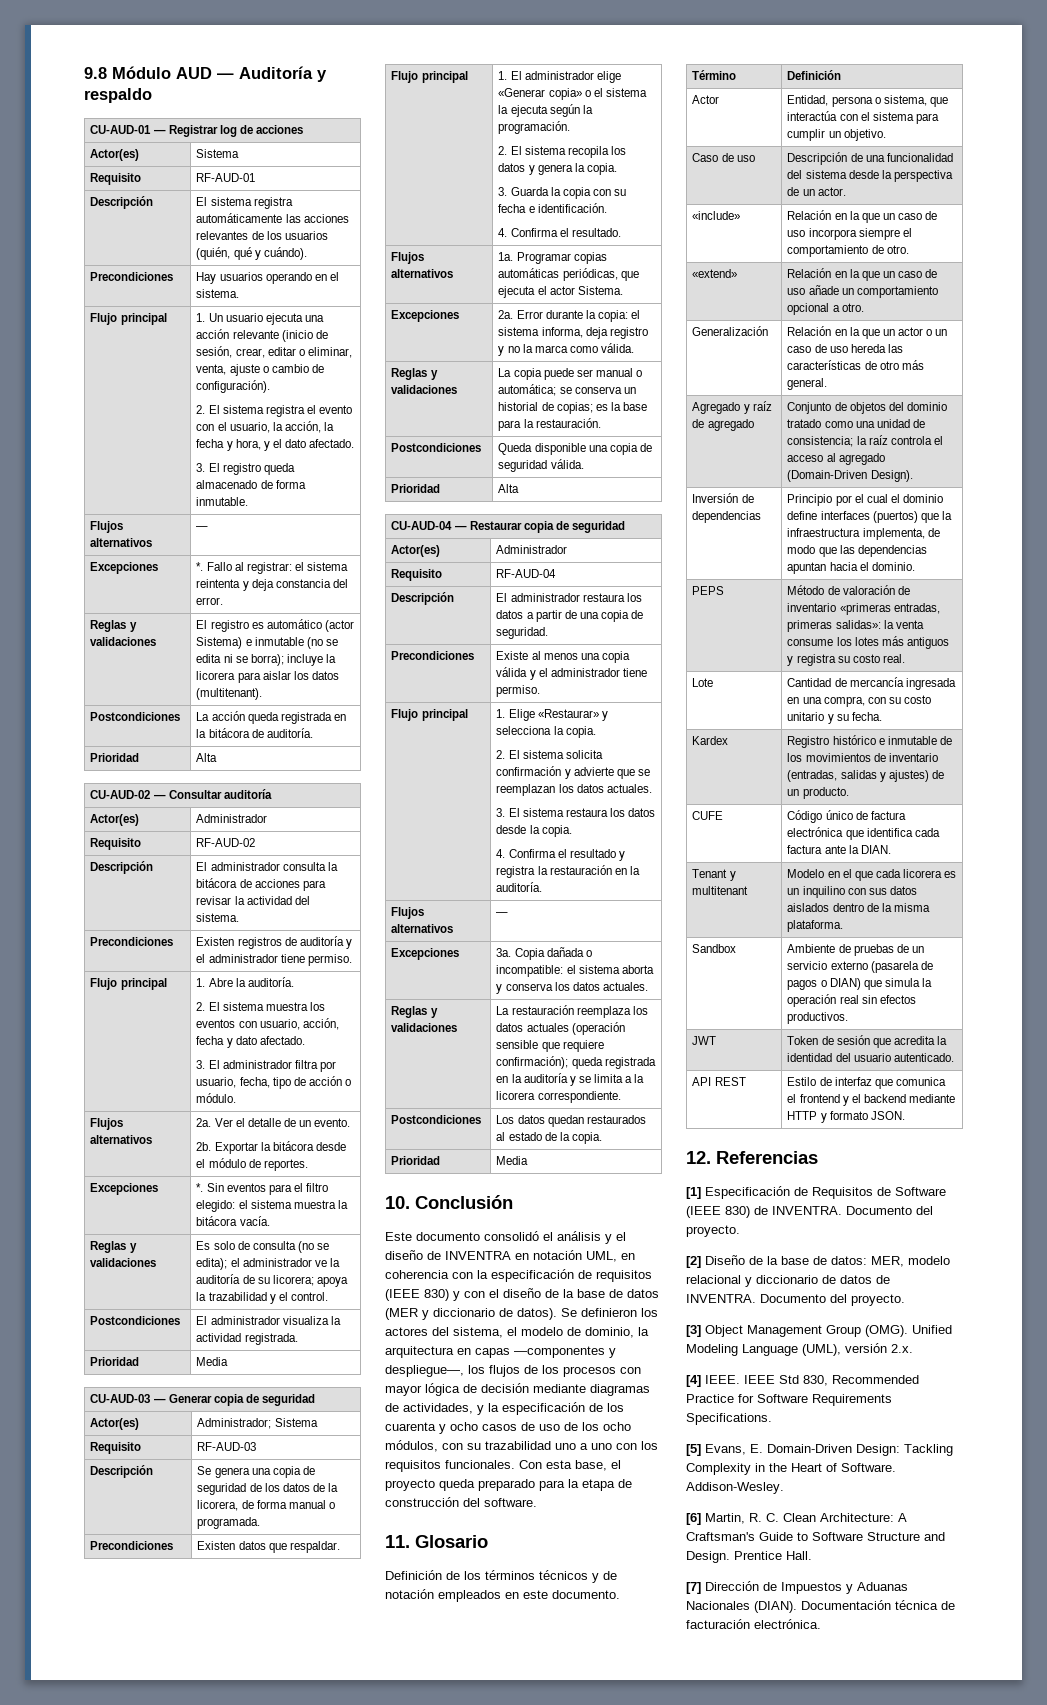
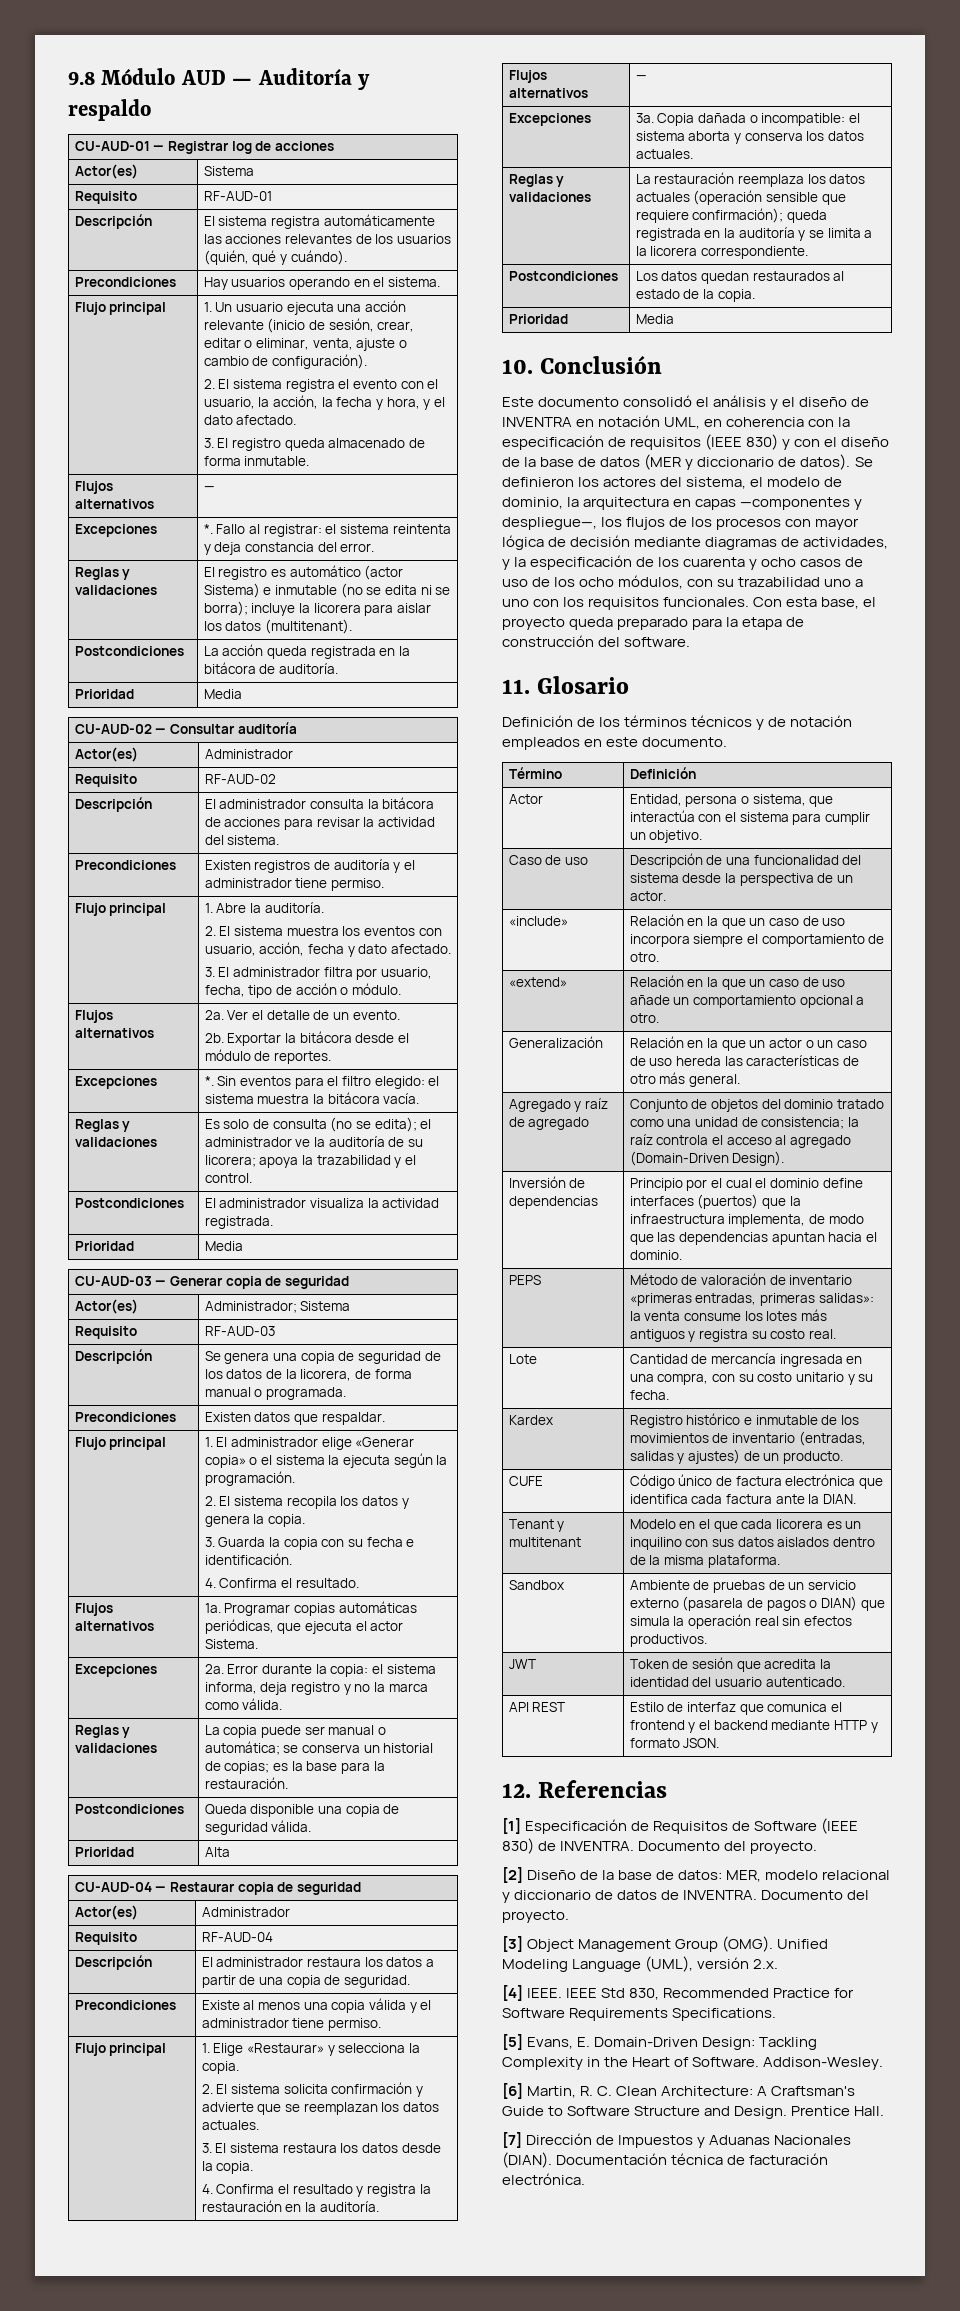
[196,753,218,762] Alta -> [203,689,242,699] Media

